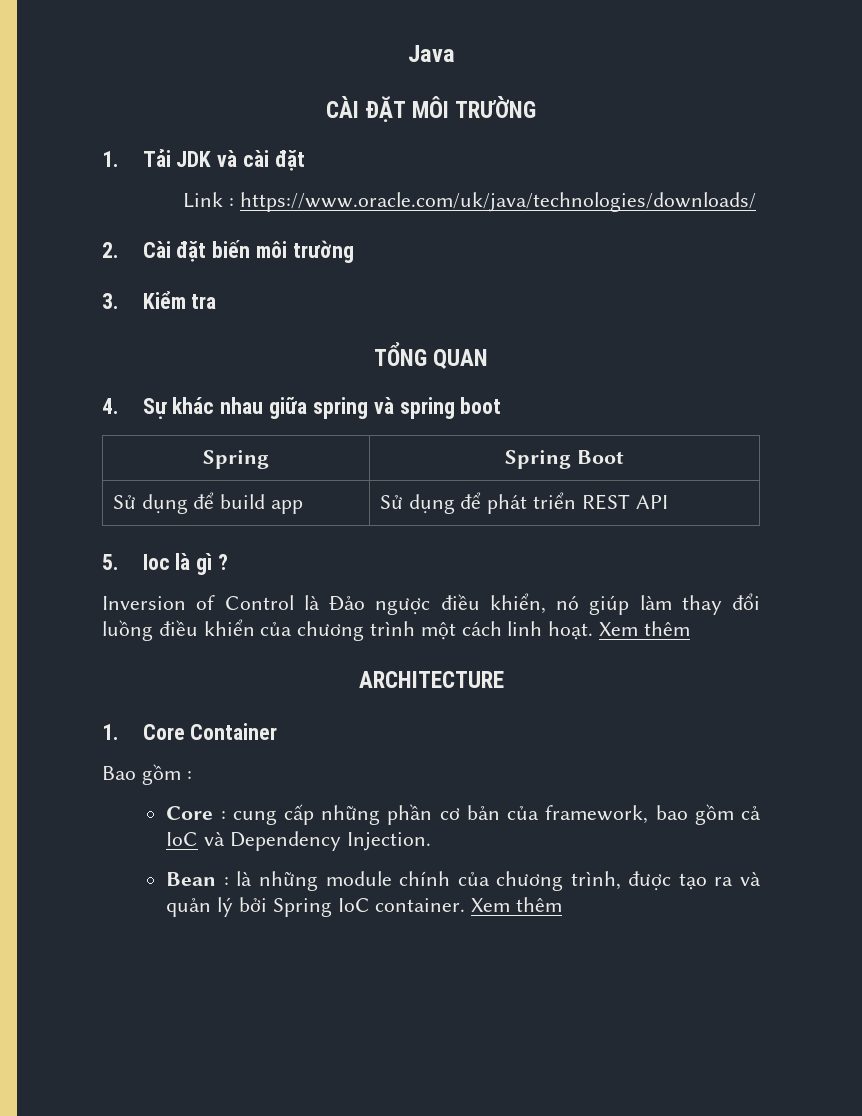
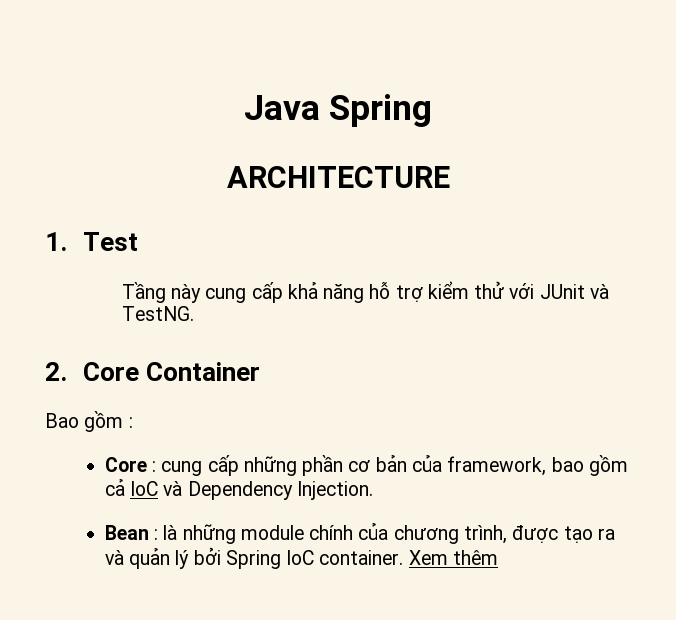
[325,96,537,122] [102,149,305,171] [183,192,756,212] [102,240,354,263] [102,291,217,309] [373,342,489,369] [102,396,502,419] [203,450,269,469] [505,450,624,469] [112,492,303,514] [379,492,668,514] [102,553,229,575] [102,593,760,615] [102,619,690,641] [358,671,504,688] [102,724,118,740] // CÀI ĐẶT MÔI TRƯỜNG // 1. Tải JDK và cài đặt // Link : https://www.oracle.com/uk/java/technologies/downloads/ // 2. Cài đặt biến môi trường // 3. Kiểm tra // TỔNG QUAN // 4. Sự khác nhau giữa spring và spring boot // Spring | Spring Boot // Sử dụng để build app | Sử dụng để phát triển REST API // 5. Ioc là gì ? // Inversion of Control là Đảo ngược điều khiển, nó giúp làm thay đổi luồng điều khiển của chương trình một cách linh hoạt. Xem thêm // ARCHITECTURE // 1. -> [329,94,433,127] [226,166,450,188] [45,232,139,251] [121,281,610,303] [121,306,194,321] [45,362,67,381] Spring // ARCHITECTURE // 1. Test // Tầng này cung cấp khả năng hỗ trợ kiểm thử với JUnit và TestNG. // 2.

